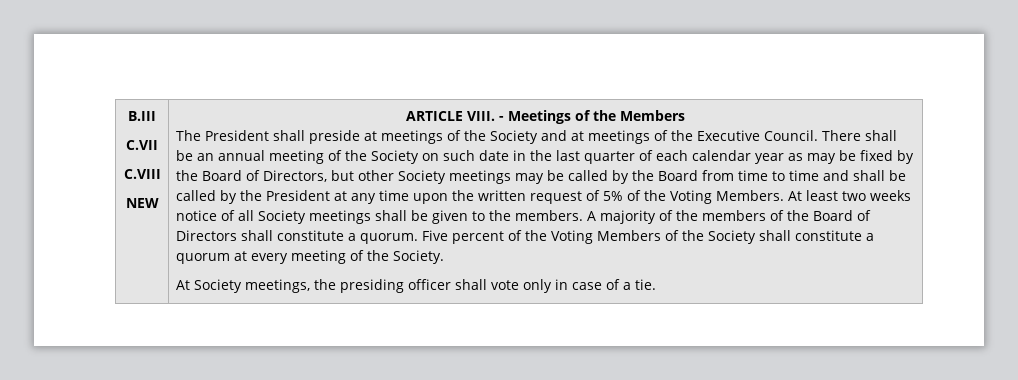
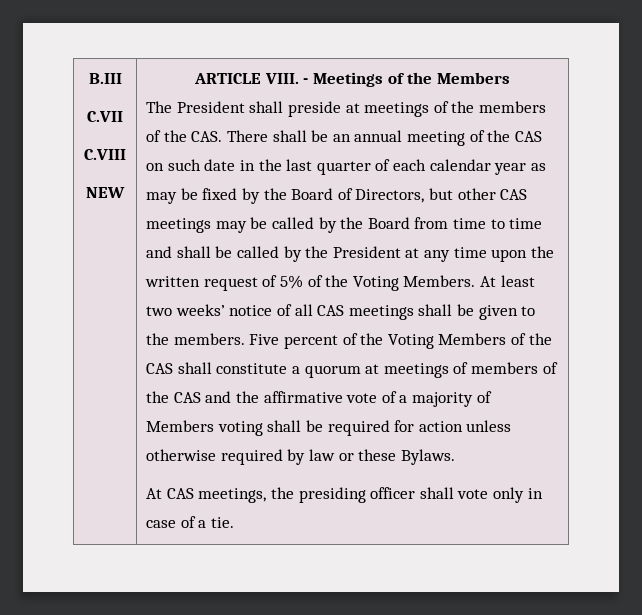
[489,130,818,144] Society and at meetings of the Executive Council. -> [478,101,546,113] [146,130,223,142] members of the CAS.
[370,150,419,164] Society -> [514,131,542,142] CAS
[397,170,446,184] Society -> [500,189,528,200] CAS
[869,190,911,201] weeks -> [175,304,225,316] weeks’
[257,210,306,224] Society -> [317,305,345,316] CAS
[586,210,871,224] [175,230,418,244] A majority of the members of the Board of Directors shall constitute a quorum. -> (245, 339) none
[707,230,756,244] Society -> [146,363,174,374] CAS
[250,250,444,264] [175,279,242,293] every meeting of the Society. // At Society -> [383,362,558,378] [146,391,492,407] [146,420,512,436] [146,449,455,465] [146,488,194,499] meetings of members of the CAS and the affirmative vote of a majority of Members voting shall be required for action unless otherwise required by law or these Bylaws. // At CAS

